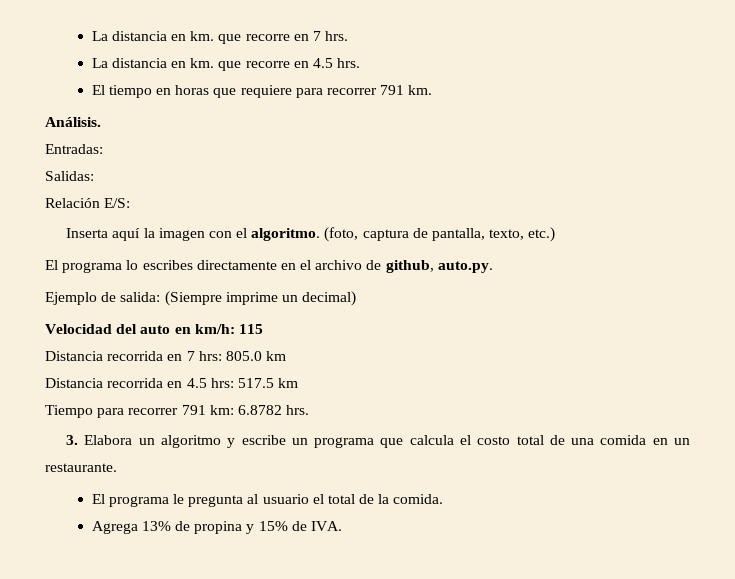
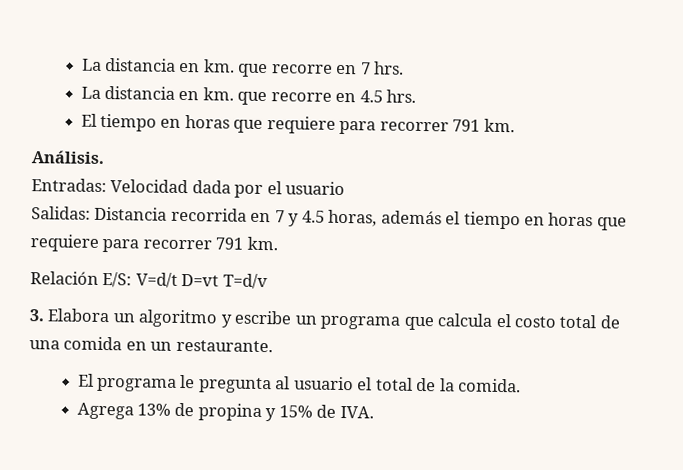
[45,171,94,181] [45,198,131,208] [66,227,556,242] [45,260,493,273] [45,291,357,306] [45,324,263,334] [45,351,287,361] [45,378,299,388] [45,405,310,418] // Salidas: // Relación E/S: // Inserta aquí la imagen con el algoritmo. (foto, captura de pantalla, texto, etc.) // El programa lo escribes directamente en el archivo de github, auto.py. // Ejemplo de salida: (Siempre imprime un decimal) // Velocidad del auto en km/h: 115 // Distancia recorrida en 7 hrs: 805.0 km // Distancia recorrida en 4.5 hrs: 517.5 km // Tiempo para recorrer 791 km: 6.8782 hrs. -> [110,179,346,199] [31,206,627,231] [30,234,278,253] [30,271,268,290] Velocidad dada por el usuario // Salidas: Distancia recorrida en 7 y 4.5 horas, además el tiempo en horas que requiere para recorrer 791 km. // Relación E/S: V=d/t D=vt T=d/v

